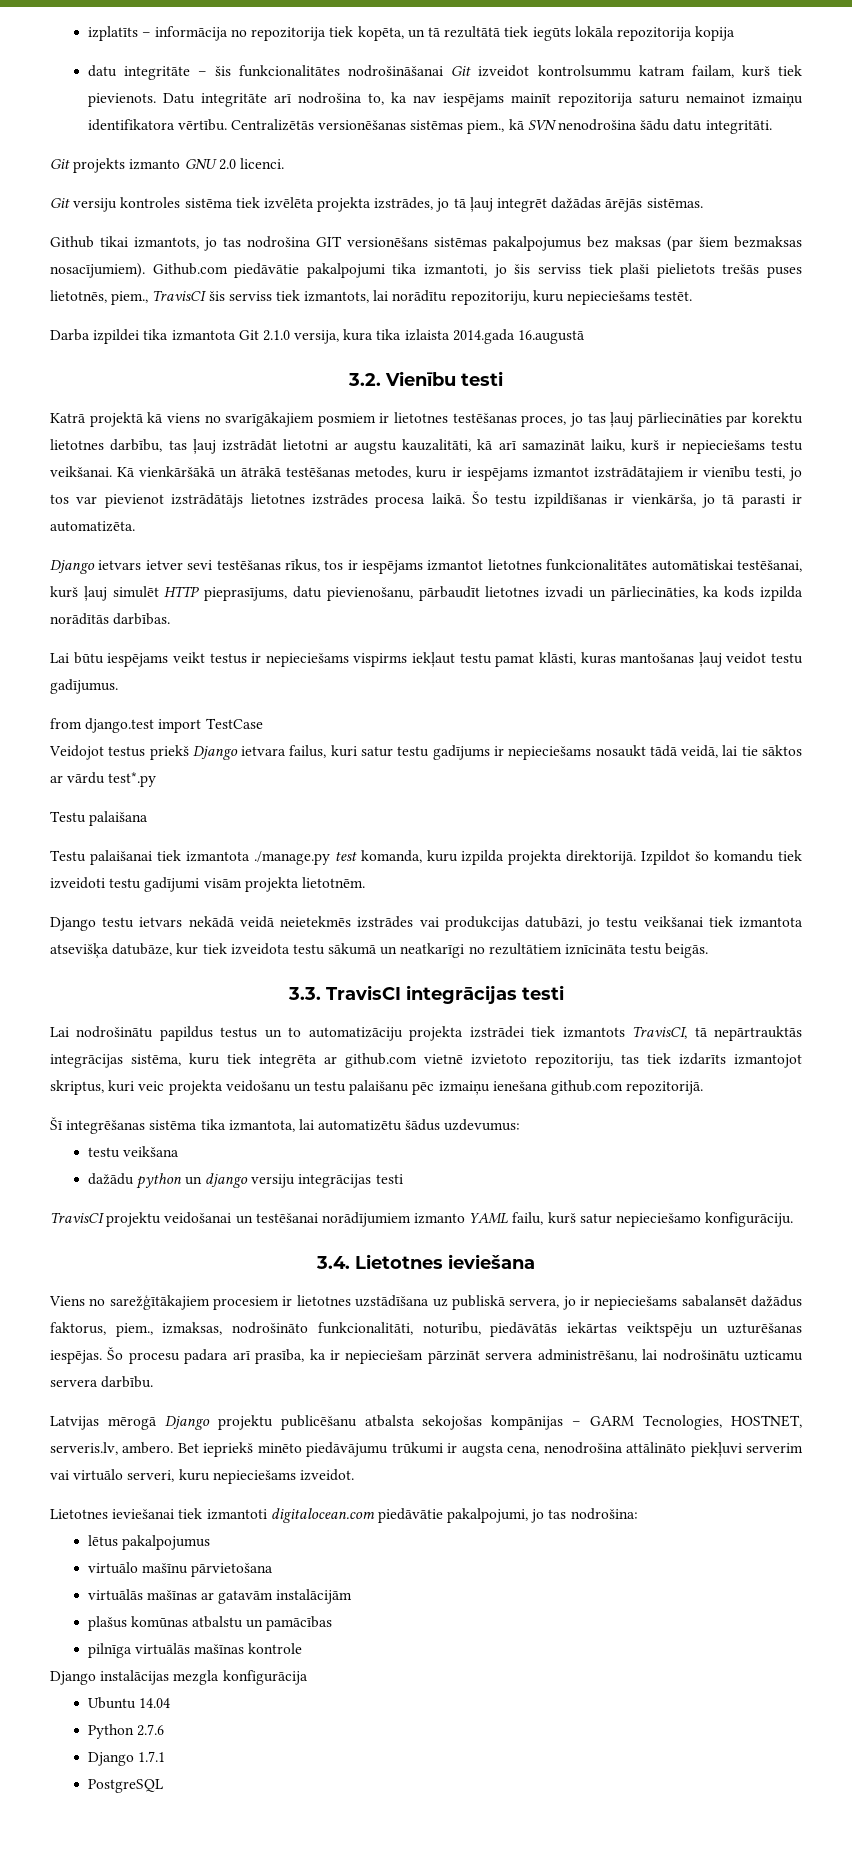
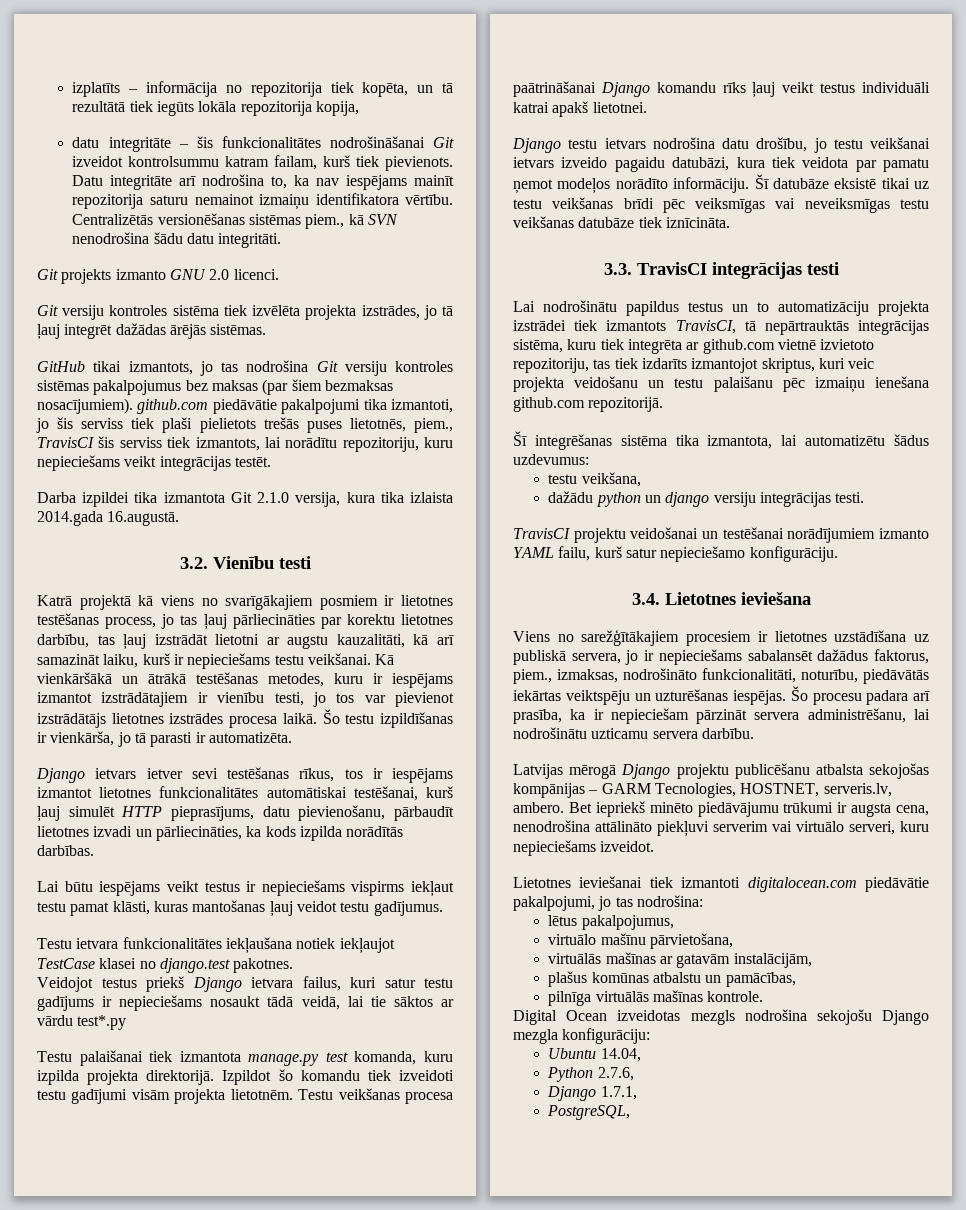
[695,26,736,41] kopija -> [316,101,360,116] kopija,
[50,236,94,248] Github -> [37,361,85,372] GitHub
[316,236,428,247] GIT versionēšans -> [316,361,453,376] Git versiju kontroles
[152,263,228,275] Github.com -> [137,399,209,414] github.com
(651, 298) none -> [124,456,231,471] veikt integrācijas
[518,330,586,344] 16.augustā -> [107,511,180,526] 16.augustā.
[521,415,567,427] proces, -> [105,617,157,629] process,
[50,718,263,733] from django.test import TestCase -> [37,937,395,954] [37,958,294,973] Testu ietvara funkcionalitātes iekļaušana notiek iekļaujot TestCase klasei no django.test pakotnes.
[50,811,149,826] // Testu palaišana -> (127, 1022) none
[253,851,330,865] ./manage.py -> [248,1054,320,1066] manage.py
[50,916,803,931] [50,943,709,958] // Django testu ietvars nekādā veidā neietekmēs izstrādes vai produkcijas datubāzi, jo testu veikšanai tiek izmantota atsevišķa datubāze, kur tiek izveidota testu sākumā un neatkarīgi no rezultātiem iznīcināta testu beigās. -> [298,1088,453,1104] [513,81,930,98] [513,101,647,117] [512,137,930,153] [513,157,929,172] [513,174,929,194] [513,197,929,213] [513,216,730,228] Testu veikšanas procesa paātrināšanai Django komandu rīks ļauj veikt testus individuāli katrai apakš lietotnei. // Django testu ietvars nodrošina datu drošību, jo testu veikšanai ietvars izveido pagaidu datubāzi, kura tiek veidota par pamatu ņemot modeļos norādīto informāciju. Šī datubāze eksistē tikai uz testu veikšanas brīdi pēc veiksmīgas vai neveiksmīgas testu veikšanas datubāze tiek iznīcināta.
[122,1146,179,1157] veikšana -> [581,472,641,487] veikšana,
[375,1174,403,1184] testi -> [835,492,865,503] testi.
[121,1535,210,1550] pakalpojumus -> [581,915,674,930] pakalpojumus,
[190,1563,273,1577] pārvietošana -> [650,933,734,949] pārvietošana,
[276,1589,353,1604] instalācijām -> [733,953,812,968] instalācijām,
[266,1616,333,1631] pamācības -> [725,972,796,987] pamācības,
[248,1643,303,1654] [50,1670,308,1685] [87,1697,170,1709] [87,1724,164,1739] [87,1751,165,1766] [87,1779,163,1793] kontrole // Django instalācijas mezgla konfigurācija // Ubuntu 14.04 // Python 2.7.6 // Django 1.7.1 // PostgreSQL -> [707,991,764,1002] [513,1009,930,1025] [513,1028,651,1044] [548,1048,641,1062] [547,1067,634,1082] [547,1086,637,1101] [547,1105,631,1120] kontrole. // Digital Ocean izveidotas mezgls nodrošina sekojošu Django mezgla konfigurāciju: // Ubuntu 14.04, // Python 2.7.6, // Django 1.7.1, // PostgreSQL,

